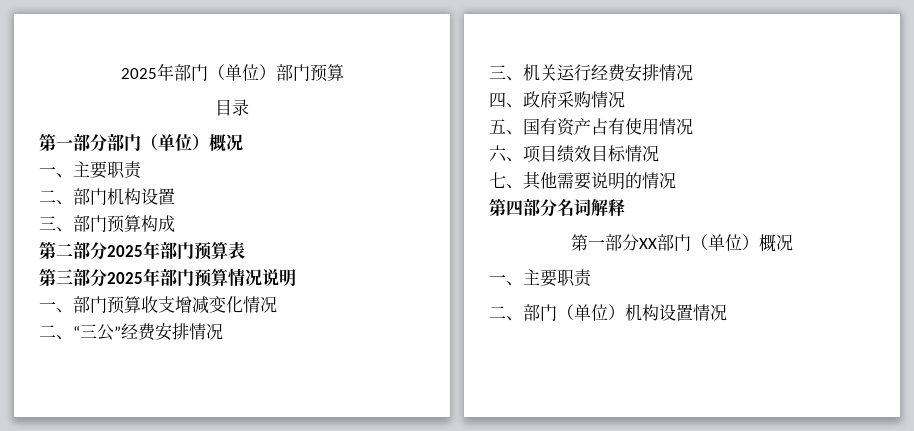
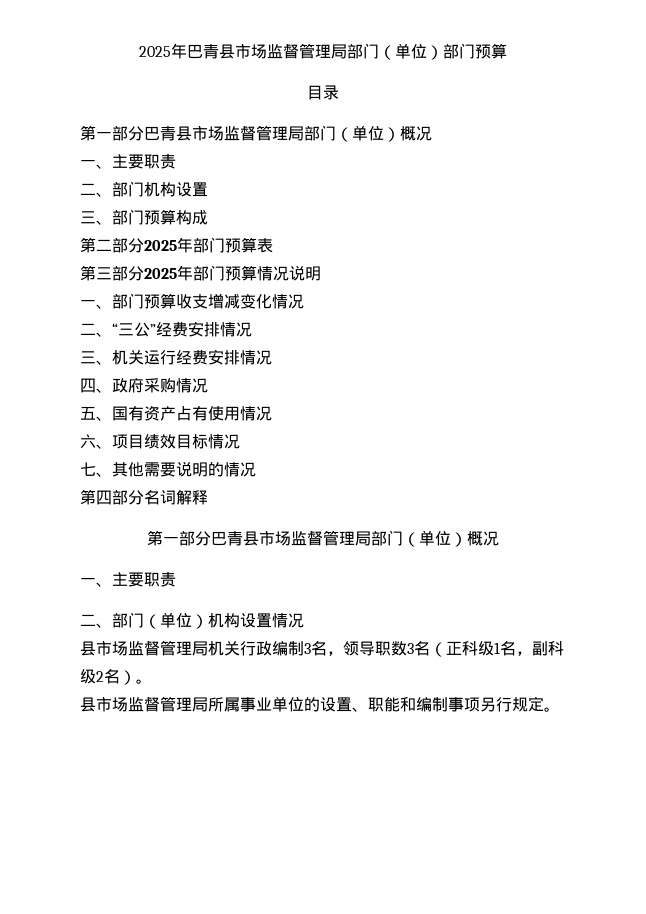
[120,63,174,81] 2025年 -> [139,43,347,59] 2025年巴青县市场监督管理局
(107, 143) none -> [144,125,304,141] 巴青县市场监督管理局
[639,238,657,249] XX -> [211,530,371,546] 巴青县市场监督管理局
(727, 312) none -> [80,640,564,657] [80,669,152,685] [80,696,560,712] // 县市场监督管理局机关行政编制3名，领导职数3名（正科级1名，副科级2名）。 // 县市场监督管理局所属事业单位的设置、职能和编制事项另行规定。

